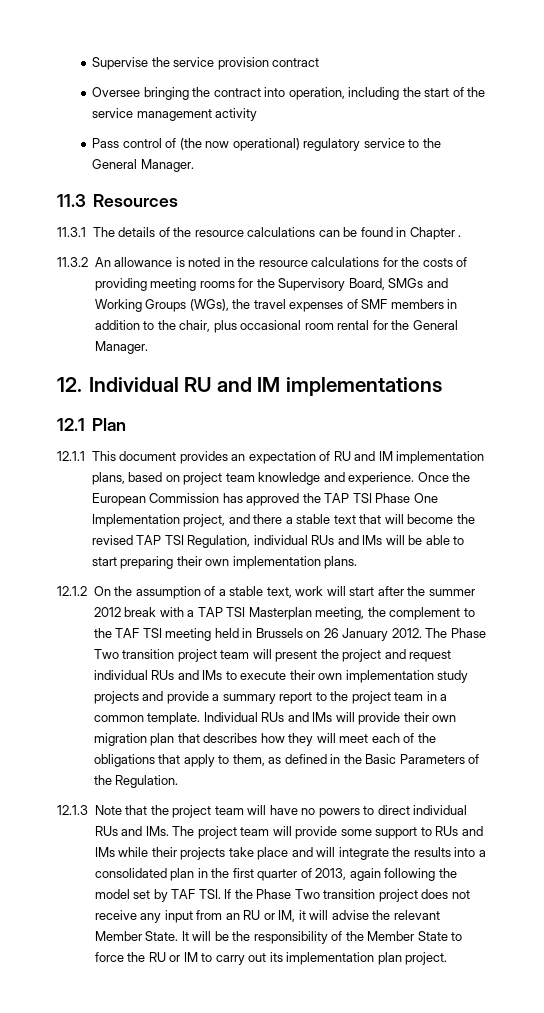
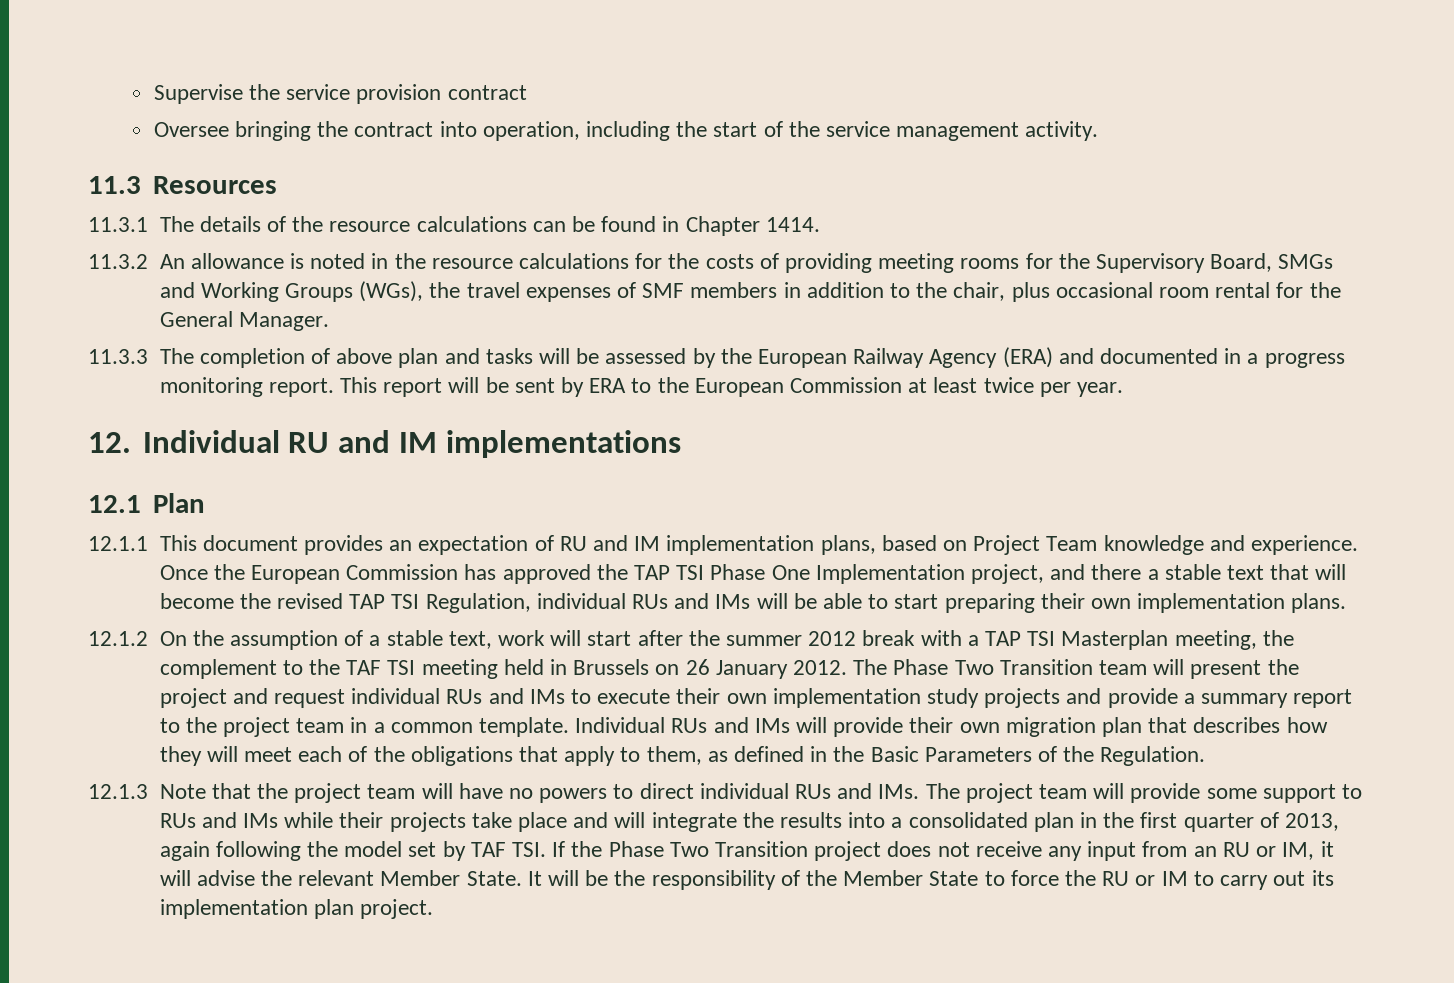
[215,108,258,121] [92,138,441,151] [92,159,194,172] activity // Pass control of (the now operational) regulatory service to the General Manager. -> [1025,121,1099,141] activity.
[458,235,462,237] . -> [765,217,820,232] 1414.
(148, 347) none -> [88,347,1345,368] [159,377,1124,397] // 11.3.3 The completion of above plan and tasks will be assessed by the European Railway Agency (ERA) and documented in a progress monitoring report. This report will be sent by ERA to the European Commission at least twice per year.
[183,472,255,485] project team -> [973,535,1098,555] Project Team
[122,649,217,662] transition project -> [999,659,1093,675] Transition
[323,889,376,899] transition -> [715,841,809,857] Transition

